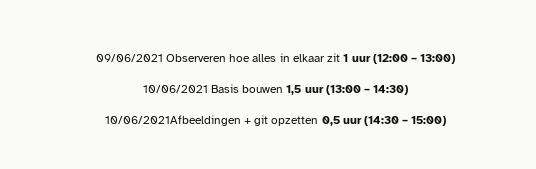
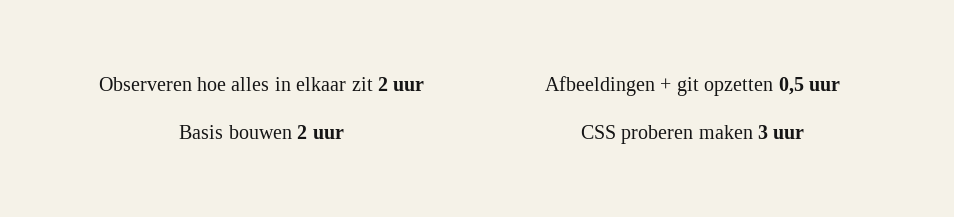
[95,54,163,62] 09/06/2021 -> (98, 84) none
[343,54,456,64] [142,85,208,93] 1 uur (12:00 – 13:00) // 10/06/2021 -> [378,77,425,91] 2 uur //
[286,85,409,95] [104,115,241,126] 1,5 uur (13:00 – 14:30) // 10/06/2021Afbeeldingen -> [297,125,344,139] [545,76,655,96] 2 uur // Afbeeldingen
[363,116,447,126] (14:30 – 15:00) -> [580,125,805,144] // CSS proberen maken 3 uur

